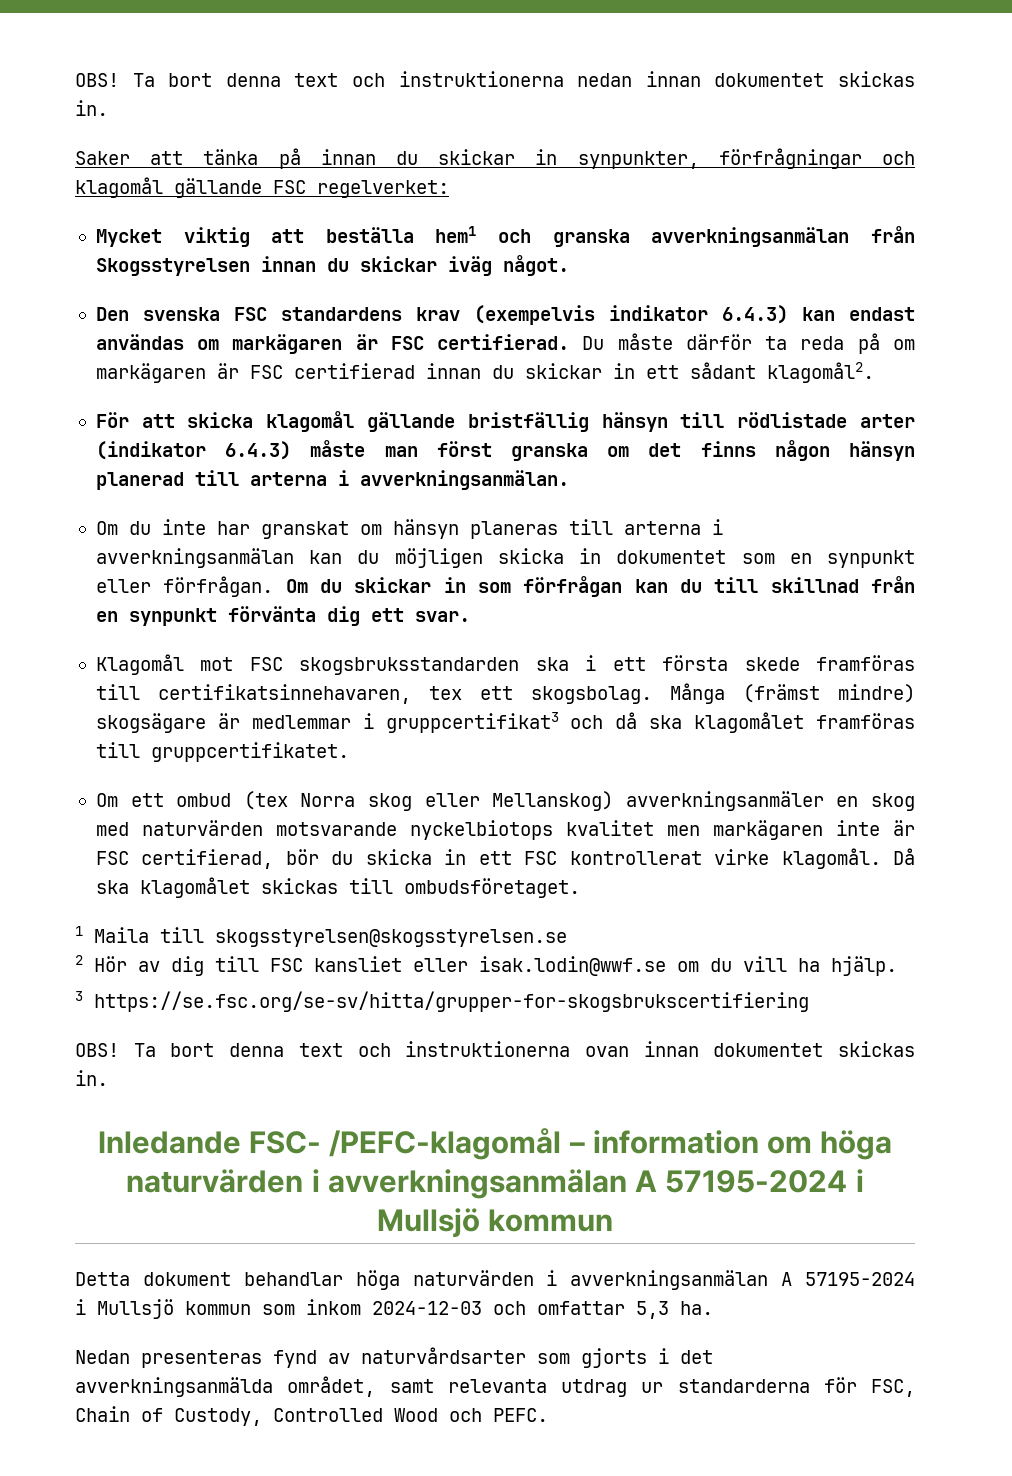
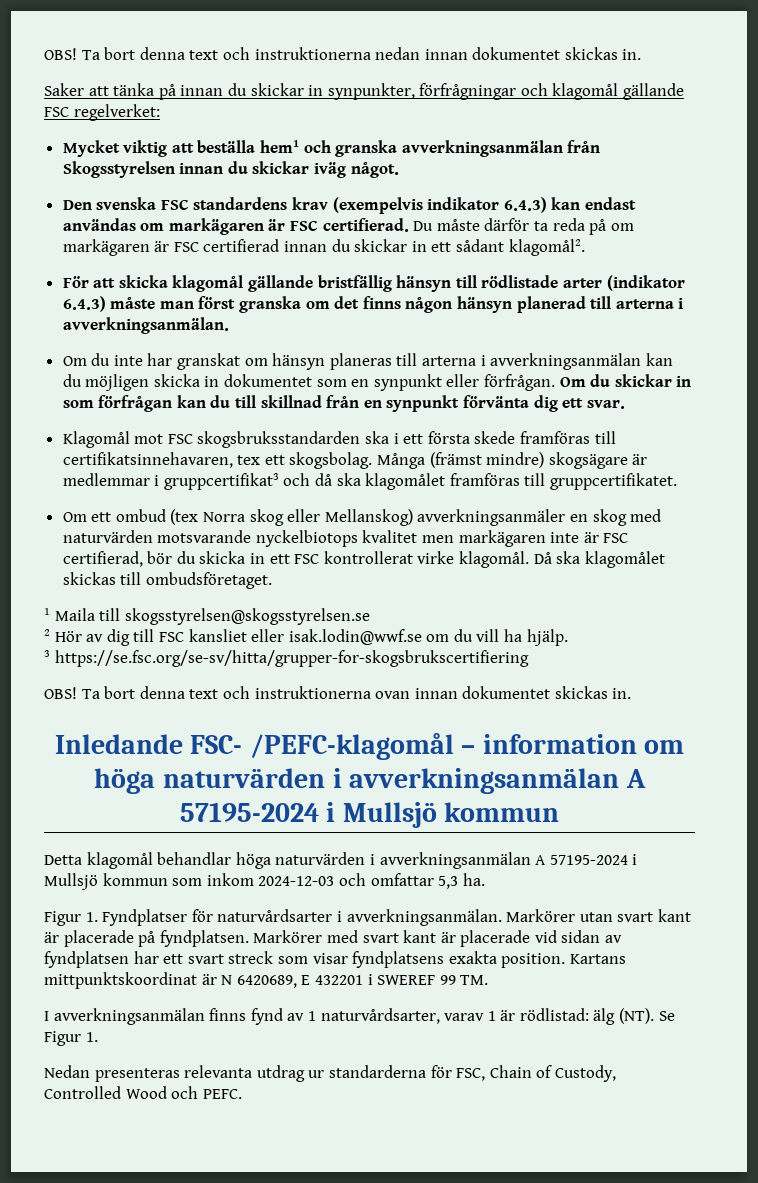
[142,1272,231,1286] dokument -> [86,852,153,869] klagomål
[75,1347,713,1368] [75,1376,434,1397] Nedan presenteras fynd av naturvårdsarter som gjorts i det avverkningsanmälda området, samt -> [44,909,691,926] [44,930,623,947] [44,951,626,968] [44,972,489,989] [44,1008,675,1025] [44,1031,98,1046] [44,1065,180,1082] Figur 1. Fyndplatser för naturvårdsarter i avverkningsanmälan. Markörer utan svart kant är placerade på fyndplatsen. Markörer med svart kant är placerade vid sidan av fyndplatsen har ett svart streck som visar fyndplatsens exakta position. Kartans mittpunktskoordinat är N 6420689, E 432201 i SWEREF 99 TM. // I avverkningsanmälan finns fynd av 1 naturvårdsarter, varav 1 är rödlistad: älg (NT). Se Figur 1. // Nedan presenteras

